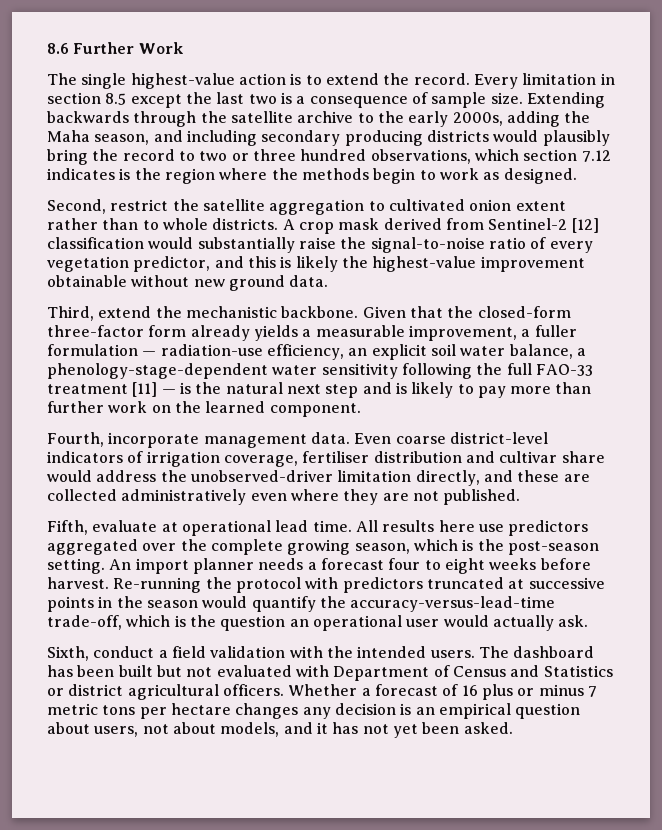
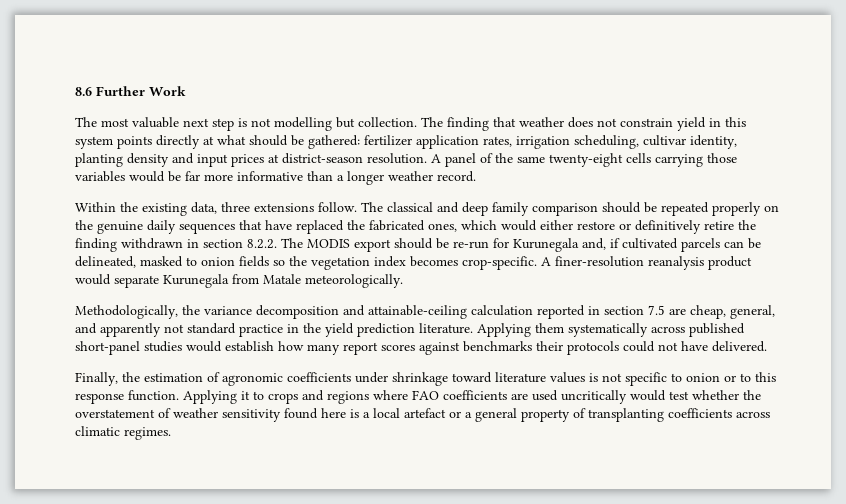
[81,73,615,89] [47,92,605,108] [47,111,591,127] [47,130,610,146] [47,149,611,165] [47,168,577,184] [47,199,566,215] [47,218,599,234] [47,237,593,253] [47,256,585,272] [47,275,329,291] [47,306,571,321] [47,325,577,341] [47,344,586,360] [47,363,593,379] [47,382,592,398] [47,401,361,417] [47,432,548,448] [47,451,605,467] [47,470,590,486] [47,489,521,505] [47,520,589,536] [47,539,599,555] [47,558,591,574] [47,577,605,593] [47,596,556,612] [47,615,589,631] [47,646,595,661] [47,665,613,681] [47,684,597,700] [47,703,581,719] [47,722,513,738] single highest-value action is to extend the record. Every limitation in section 8.5 except the last two is a consequence of sample size. Extending backwards through the satellite archive to the early 2000s, adding the Maha season, and including secondary producing districts would plausibly bring the record to two or three hundred observations, which section 7.12 indicates is the region where the methods begin to work as designed. // Second, restrict the satellite aggregation to cultivated onion extent rather than to whole districts. A crop mask derived from Sentinel-2 [12] classification would substantially raise the signal-to-noise ratio of every vegetation predictor, and this is likely the highest-value improvement obtainable without new ground data. // Third, extend the mechanistic backbone. Given that the closed-form three-factor form already yields a measurable improvement, a fuller formulation — radiation-use efficiency, an explicit soil water balance, a phenology-stage-dependent water sensitivity following the full FAO-33 treatment [11] — is the natural next step and is likely to pay more than further work on the learned component. // Fourth, incorporate management data. Even coarse district-level indicators of irrigation coverage, fertiliser distribution and cultivar share would address the unobserved-driver limitation directly, and these are collected administratively even where they are not published. // Fifth, evaluate at operational lead time. All results here use predictors aggregated over the complete growing season, which is the post-season setting. An import planner needs a forecast four to eight weeks before harvest. Re-running the protocol with predictors truncated at successive points in the season would quantify the accuracy-versus-lead-time trade-off, which is the question an operational user would actually ask. // Sixth, conduct a field validation with the intended users. The dashboard has been built but not evaluated with Department of Census and Statistics or district agricultural officers. Whether a forecast of 16 plus or minus 7 metric tons per hectare changes any decision is an empirical question about users, not about models, and it has not yet been asked. -> [101,117,746,131] [75,135,737,149] [75,153,737,167] [75,171,476,185] [75,202,779,216] [75,220,756,234] [75,238,761,252] [75,256,752,270] [75,274,403,288] [75,305,775,319] [75,323,745,337] [75,341,767,355] [75,372,776,386] [75,390,761,404] [75,408,770,422] [75,426,171,440] most valuable next step is not modelling but collection. The finding that weather does not constrain yield in this system points directly at what should be gathered: fertilizer application rates, irrigation scheduling, cultivar identity, planting density and input prices at district-season resolution. A panel of the same twenty-eight cells carrying those variables would be far more informative than a longer weather record. // Within the existing data, three extensions follow. The classical and deep family comparison should be repeated properly on the genuine daily sequences that have replaced the fabricated ones, which would either restore or definitively retire the finding withdrawn in section 8.2.2. The MODIS export should be re-run for Kurunegala and, if cultivated parcels can be delineated, masked to onion fields so the vegetation index becomes crop-specific. A finer-resolution reanalysis product would separate Kurunegala from Matale meteorologically. // Methodologically, the variance decomposition and attainable-ceiling calculation reported in section 7.5 are cheap, general, and apparently not standard practice in the yield prediction literature. Applying them systematically across published short-panel studies would establish how many report scores against benchmarks their protocols could not have delivered. // Finally, the estimation of agronomic coefficients under shrinkage toward literature values is not specific to onion or to this response function. Applying it to crops and regions where FAO coefficients are used uncritically would test whether the overstatement of weather sensitivity found here is a local artefact or a general property of transplanting coefficients across climatic regimes.

